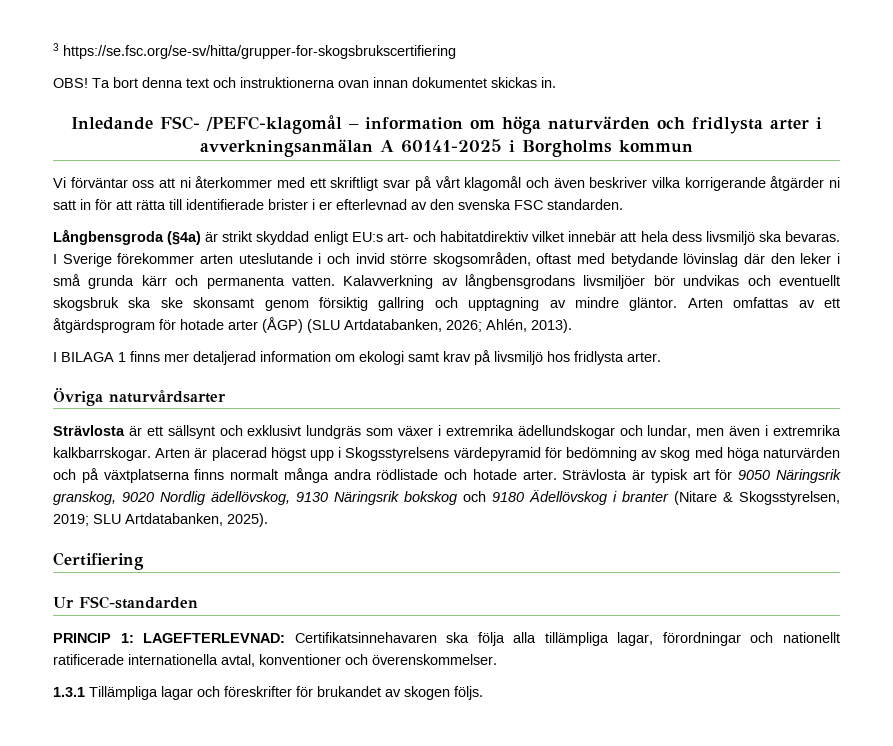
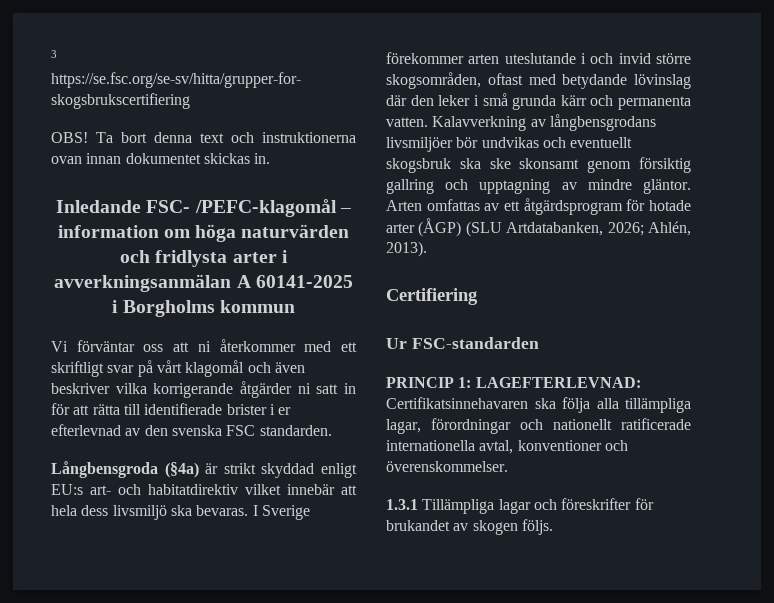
[53,350,661,365] [53,388,226,406] [53,425,841,439] [53,447,841,461] [53,468,841,483] [53,490,840,505] [53,513,268,527] // I BILAGA 1 finns mer detaljerad information om ekologi samt krav på livsmiljö hos fridlysta arter. // Övriga naturvårdsarter // Strävlosta är ett sällsynt och exklusivt lundgräs som växer i extremrika ädellundskogar och lundar, men även i extremrika kalkbarrskogar. Arten är placerad högst upp i Skogsstyrelsens värdepyramid för bedömning av skog med höga naturvärden och på växtplatserna finns normalt många andra rödlistade och hotade arter. Strävlosta är typisk art för 9050 Näringsrik granskog, 9020 Nordlig ädellövskog, 9130 Näringsrik bokskog och 9180 Ädellövskog i branter (Nitare & Skogsstyrelsen, 2019; SLU Artdatabanken, 2025). -> (427, 249) none

